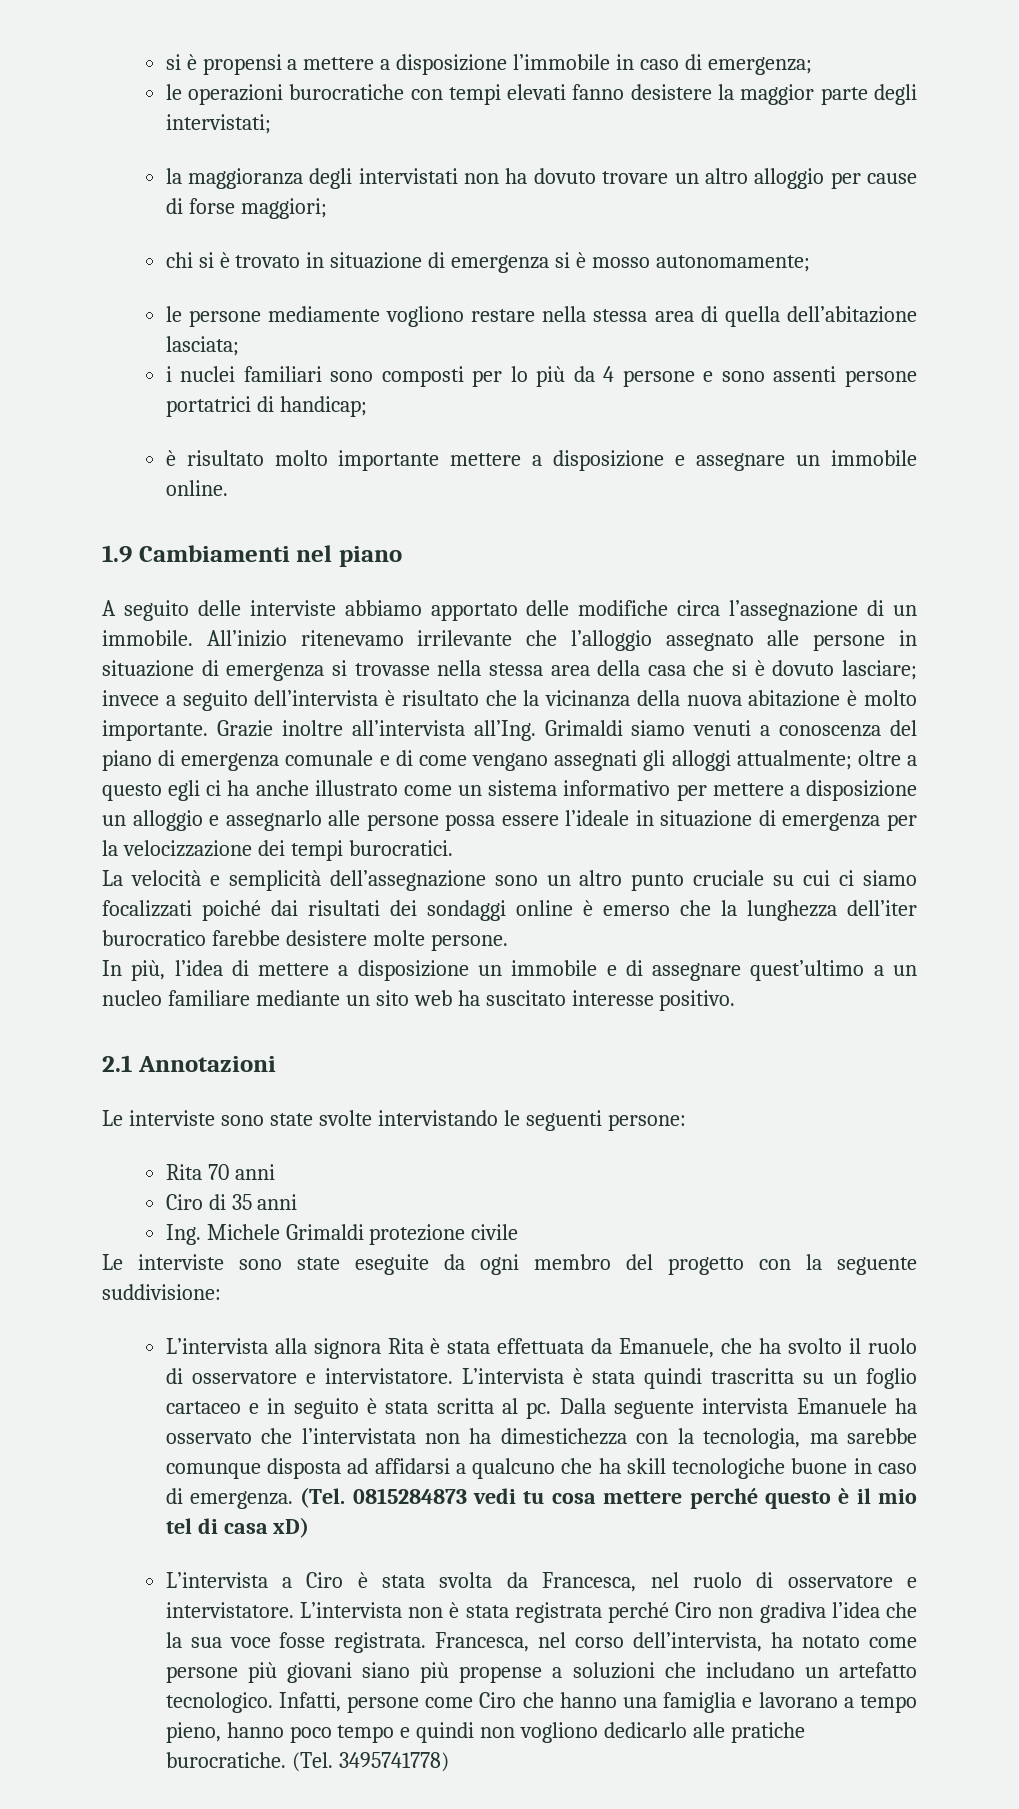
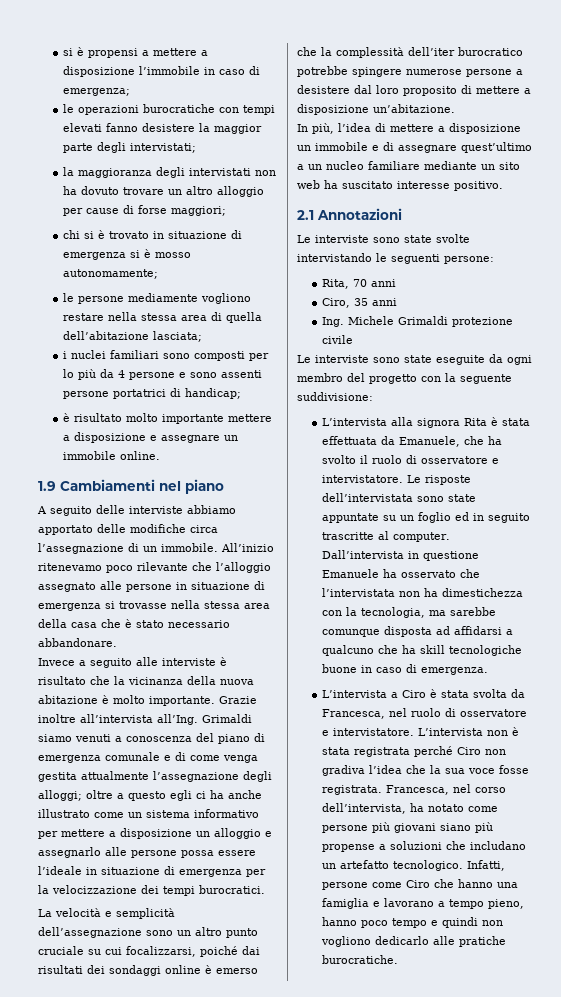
[417,630,513,646] irrilevante -> [106,562,188,573] poco rilevante
[732,660,917,680] [102,690,379,711] si è dovuto lasciare; invece a seguito dell’intervista -> [125,619,230,628] [38,638,117,647] [38,657,216,668] è stato necessario abbandonare. // Invece a seguito alle interviste
[472,750,852,771] vengano assegnati gli alloggi attualmente; -> [223,755,258,763] [38,771,272,782] [38,790,82,801] venga gestita attualmente l’assegnazione degli alloggi;
[839,870,917,886] [102,900,192,917] ci siamo focalizzati -> [126,946,196,957] focalizzarsi,
[747,900,837,921] lunghezza -> [336,47,404,58] complessità
[211,930,508,951] farebbe desistere molte persone. -> [297,66,523,77] [297,85,531,96] [297,104,455,115] potrebbe spingere numerose persone a desistere dal loro proposito di mettere a disposizione un’abitazione.
[165,1164,202,1180] Rita -> [322,279,350,289] Rita,
[165,1194,226,1210] Ciro di -> [322,298,351,308] Ciro,
[461,1368,917,1389] [165,1398,789,1419] L’intervista è stata quindi trascritta su un foglio cartaceo e in seguito è stata scritta al pc. Dalla seguente intervista -> [407,475,472,485] [322,493,477,502] [322,512,531,523] [322,531,451,542] [322,550,480,561] Le risposte dell’intervistata sono state appuntate su un foglio ed in seguito trascritte al computer. Dall’intervista in questione
[300,1487,917,1509] [165,1517,310,1538] (Tel. 0815284873 vedi tu cosa mettere perché questo è il mio tel di casa xD) -> (489, 671) none
[291,1752,449,1772] (Tel. 3495741778) -> (399, 959) none

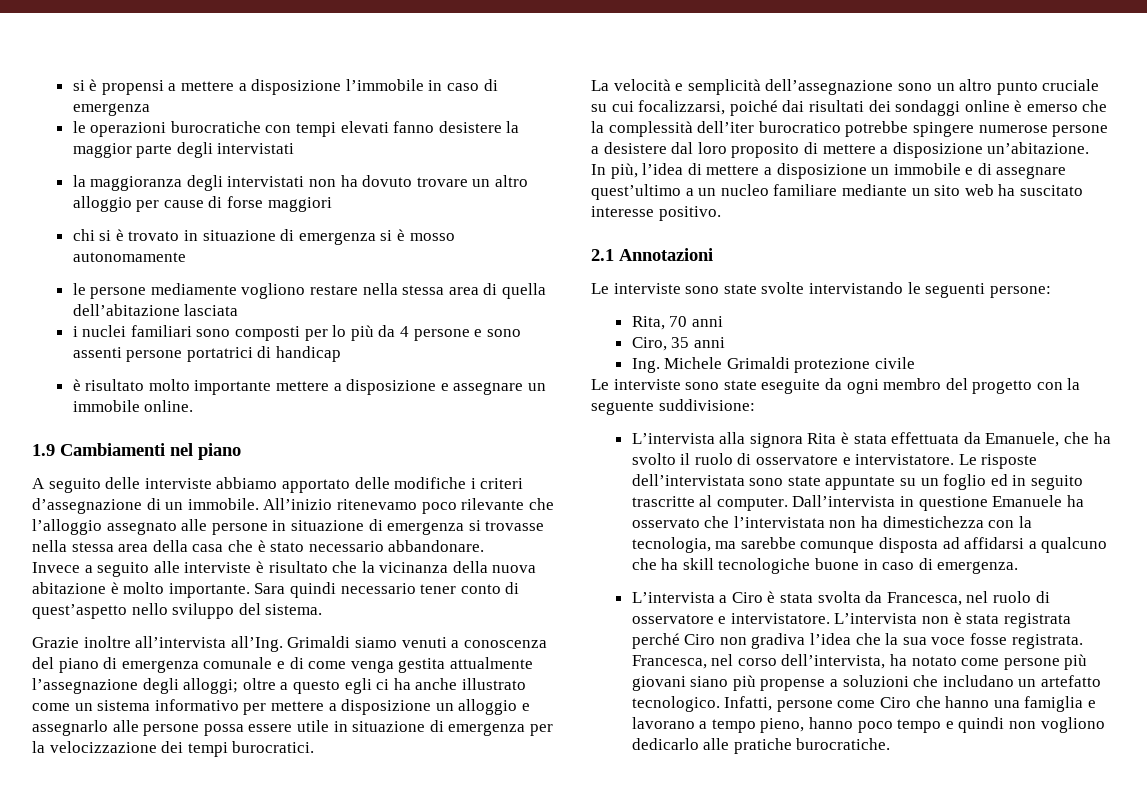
[63,88,131,96] emergenza; -> [72,103,150,116] emergenza
[130,143,197,153] intervistati; -> [217,143,295,154] intervistati
[171,206,227,216] maggiori; -> [267,197,332,212] maggiori
[63,269,159,279] autonomamente; -> [72,252,186,262] autonomamente
[153,331,203,342] lasciata; -> [184,304,239,316] lasciata
[185,388,242,399] handicap; -> [275,346,341,362] handicap
[190,525,218,533] [38,543,124,554] circa l’assegnazione -> [470,478,524,489] [32,498,142,514] i criteri d’assegnazione
(215, 701) none -> [254,582,520,598] [32,603,323,619] Sara quindi necessario tener conto di quest’aspetto nello sviluppo del sistema. //
[38,866,82,875] l’ideale -> [296,720,329,732] utile

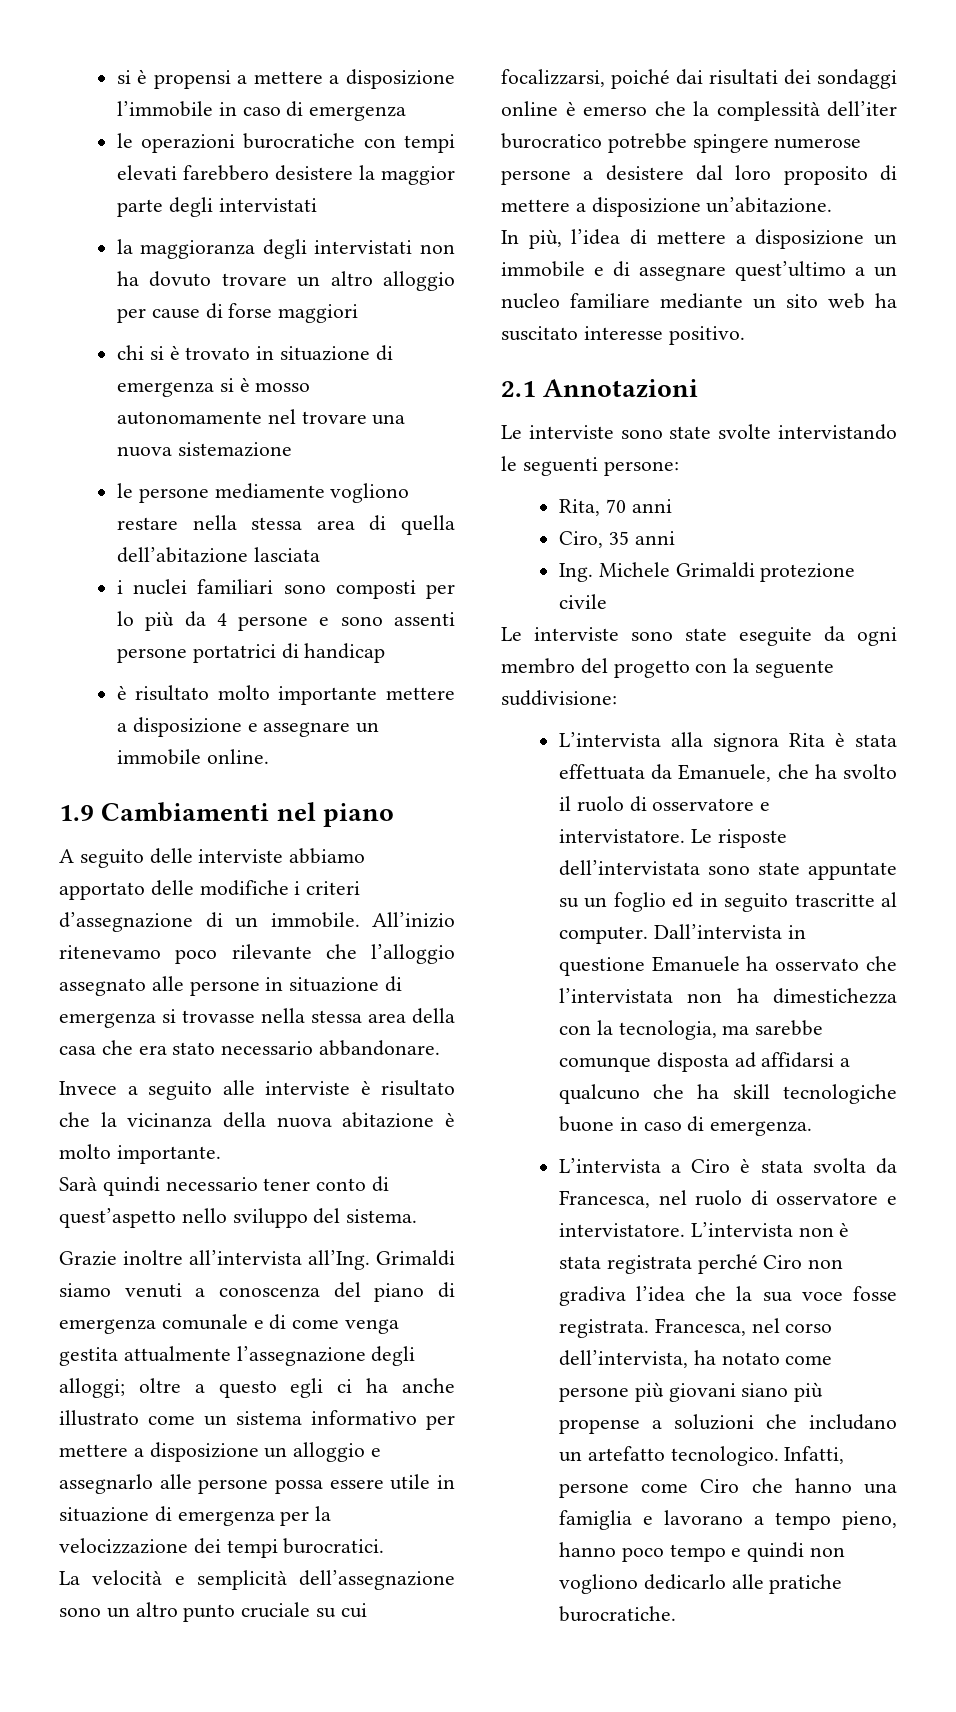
[393,121,435,133] fanno -> [182,165,269,181] farebbero
(186, 257) none -> [267,409,406,425] [116,442,292,457] nel trovare una nuova sistemazione
[257,540,266,552] è -> [138,1045,167,1055] era
[254,583,286,594] Sara -> [59,1176,97,1191] // Sarà

